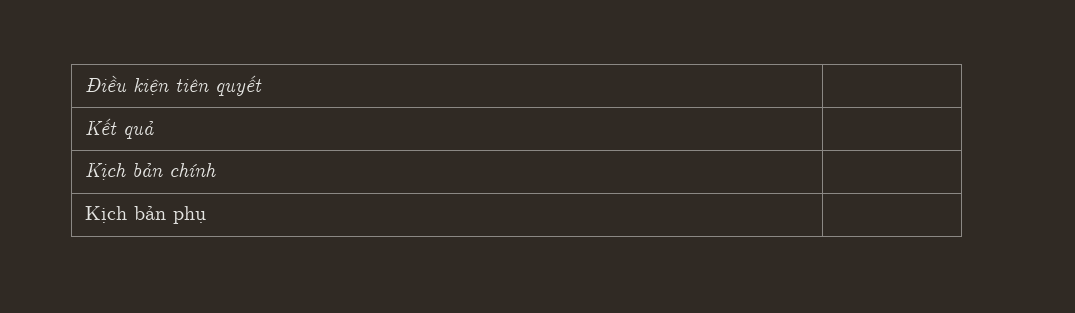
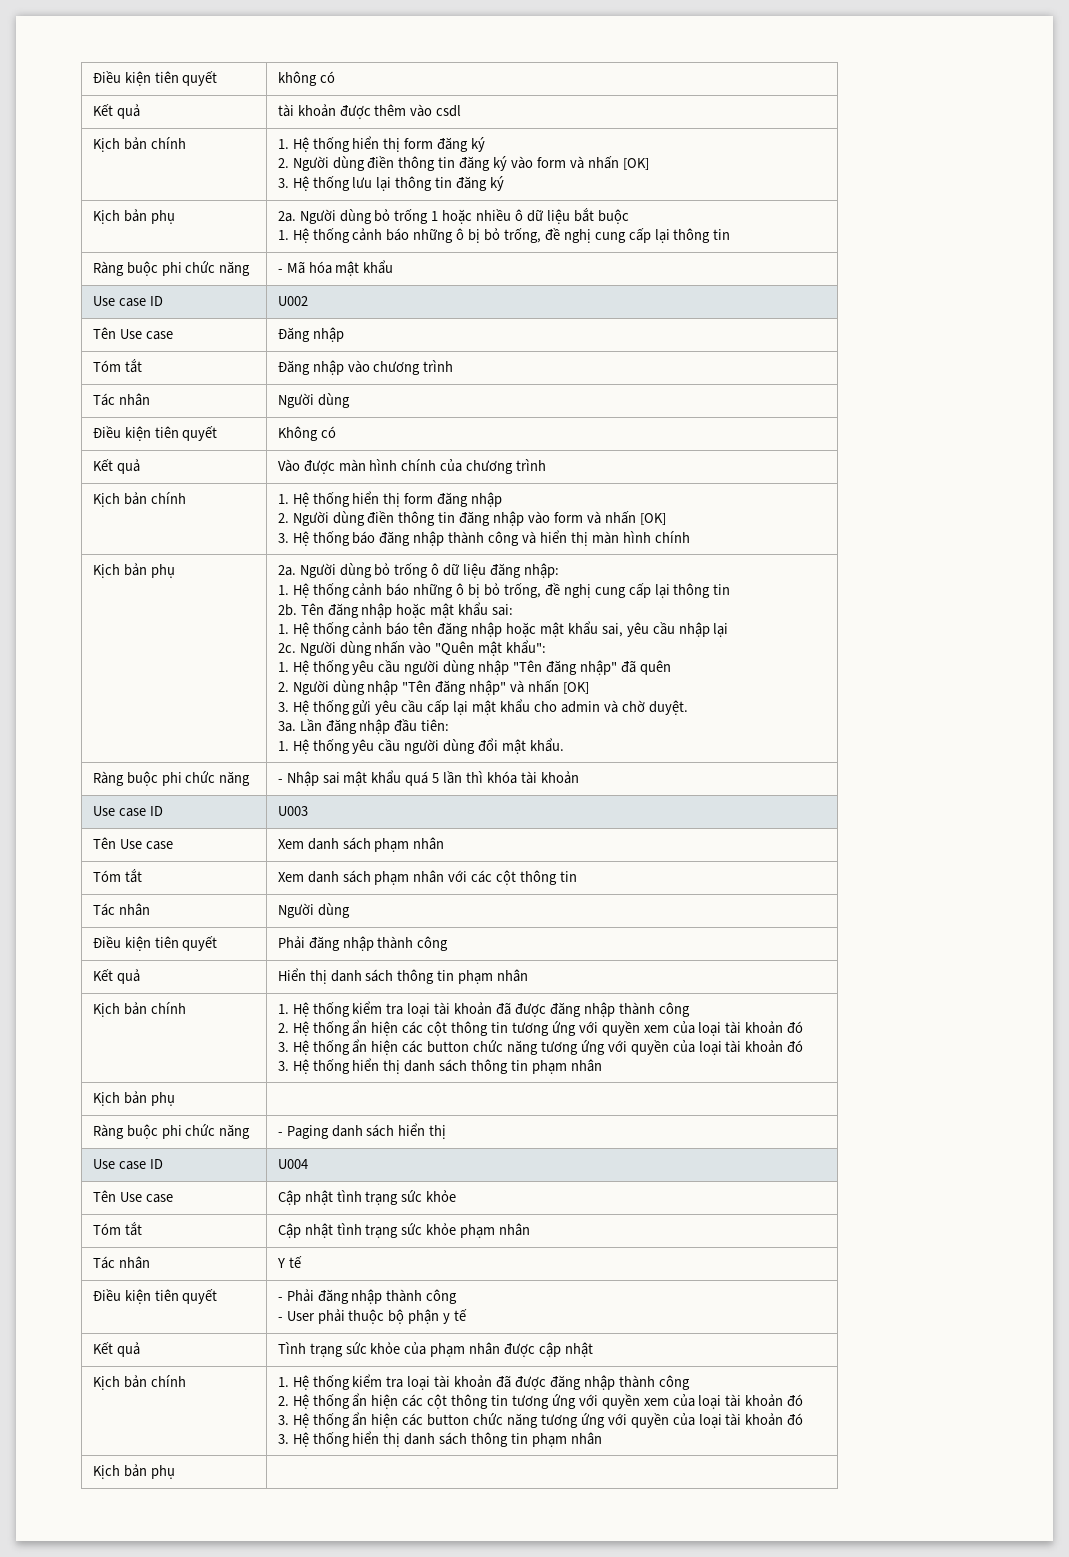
[84,75,262,96] [84,118,154,139] [84,162,216,180] Điều kiện tiên quyết | // Kết quả | // Kịch bản chính | -> [92,71,218,86] [277,71,335,86] [92,104,140,119] [277,104,462,119] [92,137,186,152] [277,136,486,152] [277,156,649,171] [277,176,505,191] [92,209,175,224] [277,208,629,224] [277,228,731,243] [92,261,251,276] [277,260,394,276] [92,296,163,307] [277,296,308,306] [92,327,173,340] [277,327,344,342] [92,359,142,373] [277,360,454,375] [92,393,150,406] [277,393,350,408] [92,426,218,441] [277,426,336,441] [92,459,140,474] [277,459,547,474] [92,492,186,507] [277,491,503,507] [277,511,666,526] [277,530,690,546] [92,563,175,578] [277,563,559,578] [277,583,731,598] [277,602,514,618] [277,621,729,637] [277,640,547,656] [277,660,671,675] [277,680,589,695] [277,699,688,715] [277,719,450,734] [277,738,564,754] [92,771,251,786] [277,770,579,786] [92,806,163,817] [277,806,308,816] [92,837,173,850] [277,837,445,852] [92,869,142,883] [277,870,577,885] [92,903,150,916] [277,903,350,918] [92,936,218,951] [277,936,449,951] [92,969,140,984] [277,968,529,984] [92,1002,186,1017] [277,1001,690,1017] [277,1020,804,1036] [277,1039,804,1055] [277,1058,602,1074] [92,1091,175,1106] [92,1124,251,1139] [277,1123,447,1139] [92,1159,163,1170] [277,1159,308,1169] [92,1190,173,1203] [277,1190,457,1205] [92,1222,142,1236] [277,1223,531,1238] [92,1256,150,1269] [276,1256,302,1268] [92,1289,218,1304] [277,1289,458,1304] [277,1309,468,1324] [92,1342,140,1357] [277,1342,593,1357] [92,1375,186,1390] [277,1374,690,1390] [277,1393,804,1409] [277,1412,804,1428] [277,1431,602,1447] Điều kiện tiên quyết | không có // Kết quả | tài khoản được thêm vào csdl // Kịch bản chính | 1. Hệ thống hiển thị form đăng ký // 2. Người dùng điền thông tin đăng ký vào form và nhấn [OK] // 3. Hệ thống lưu lại thông tin đăng ký // Kịch bản phụ | 2a. Người dùng bỏ trống 1 hoặc nhiều ô dữ liệu bắt buộc // 1. Hệ thống cảnh báo những ô bị bỏ trống, đề nghị cung cấp lại thông tin // Ràng buộc phi chức năng | - Mã hóa mật khẩu // Use case ID | U002 // Tên Use case | Đăng nhập // Tóm tắt | Đăng nhập vào chương trình // Tác nhân | Người dùng // Điều kiện tiên quyết | Không có // Kết quả | Vào được màn hình chính của chương trình // Kịch bản chính | 1. Hệ thống hiển thị form đăng nhập // 2. Người dùng điền thông tin đăng nhập vào form và nhấn [OK] // 3. Hệ thống báo đăng nhập thành công và hiển thị màn hình chính // Kịch bản phụ | 2a. Người dùng bỏ trống ô dữ liệu đăng nhập: // 1. Hệ thống cảnh báo những ô bị bỏ trống, đề nghị cung cấp lại thông tin // 2b. Tên đăng nhập hoặc mật khẩu sai: // 1. Hệ thống cảnh báo tên đăng nhập hoặc mật khẩu sai, yêu cầu nhập lại // 2c. Người dùng nhấn vào "Quên mật khẩu": // 1. Hệ thống yêu cầu người dùng nhập "Tên đăng nhập" đã quên // 2. Người dùng nhập "Tên đăng nhập" và nhấn [OK] // 3. Hệ thống gửi yêu cầu cấp lại mật khẩu cho admin và chờ duyệt. // 3a. Lần đăng nhập đầu tiên: // 1. Hệ thống yêu cầu người dùng đổi mật khẩu. // Ràng buộc phi chức năng | - Nhập sai mật khẩu quá 5 lần thì khóa tài khoản // Use case ID | U003 // Tên Use case | Xem danh sách phạm nhân // Tóm tắt | Xem danh sách phạm nhân với các cột thông tin // Tác nhân | Người dùng // Điều kiện tiên quyết | Phải đăng nhập thành công // Kết quả | Hiển thị danh sách thông tin phạm nhân // Kịch bản chính | 1. Hệ thống kiểm tra loại tài khoản đã được đăng nhập thành công // 2. Hệ thống ẩn hiện các cột thông tin tương ứng với quyền xem của loại tài khoản đó // 3. Hệ thống ẩn hiện các button chức năng tương ứng với quyền của loại tài khoản đó // 3. Hệ thống hiển thị danh sách thông tin phạm nhân // Kịch bản phụ | // Ràng buộc phi chức năng | - Paging danh sách hiển thị // Use case ID | U004 // Tên Use case | Cập nhật tình trạng sức khỏe // Tóm tắt | Cập nhật tình trạng sức khỏe phạm nhân // Tác nhân | Y tế // Điều kiện tiên quyết | - Phải đăng nhập thành công // - User phải thuộc bộ phận y tế // Kết quả | Tình trạng sức khỏe của phạm nhân được cập nhật // Kịch bản chính | 1. Hệ thống kiểm tra loại tài khoản đã được đăng nhập thành công // 2. Hệ thống ẩn hiện các cột thông tin tương ứng với quyền xem của loại tài khoản đó // 3. Hệ thống ẩn hiện các button chức năng tương ứng với quyền của loại tài khoản đó // 3. Hệ thống hiển thị danh sách thông tin phạm nhân

